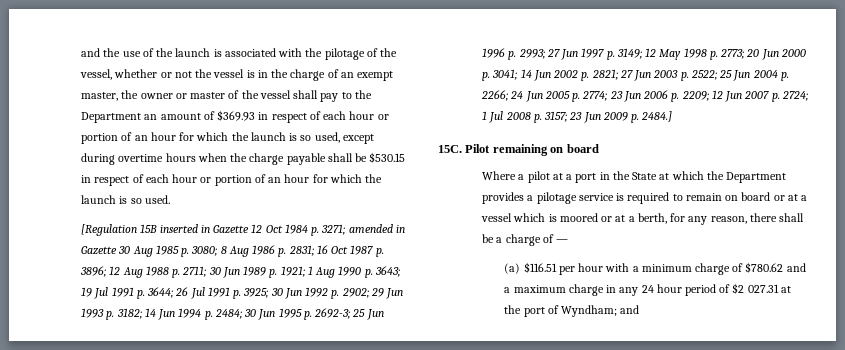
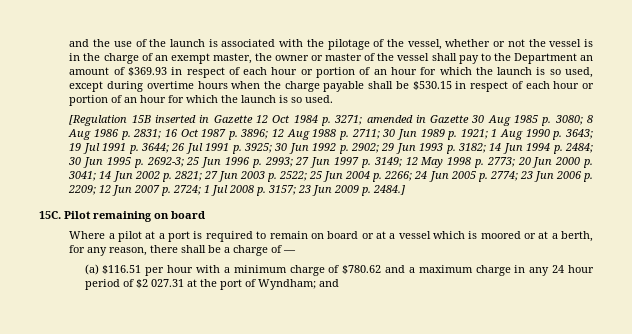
[599,171,787,183] [482,192,614,204] in the State at which the Department provides a pilotage service -> (191, 236) none

